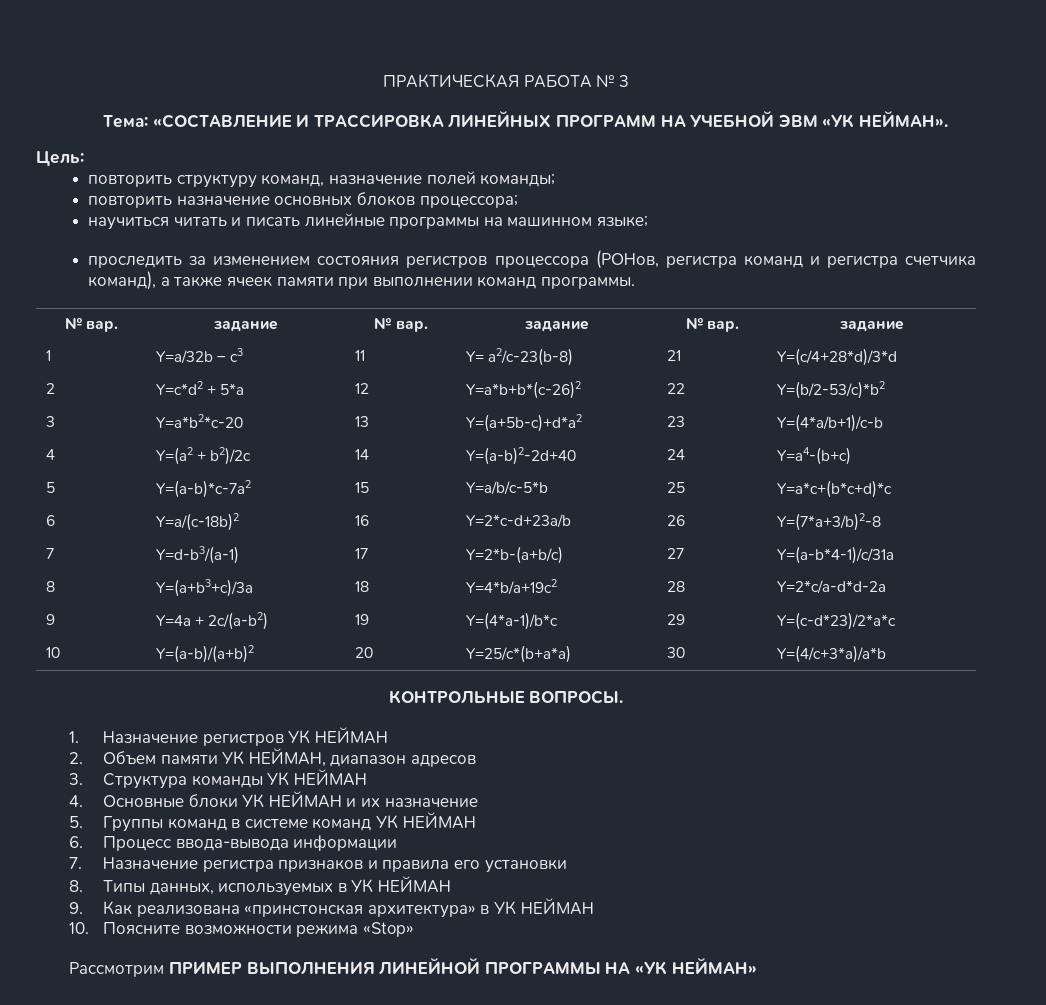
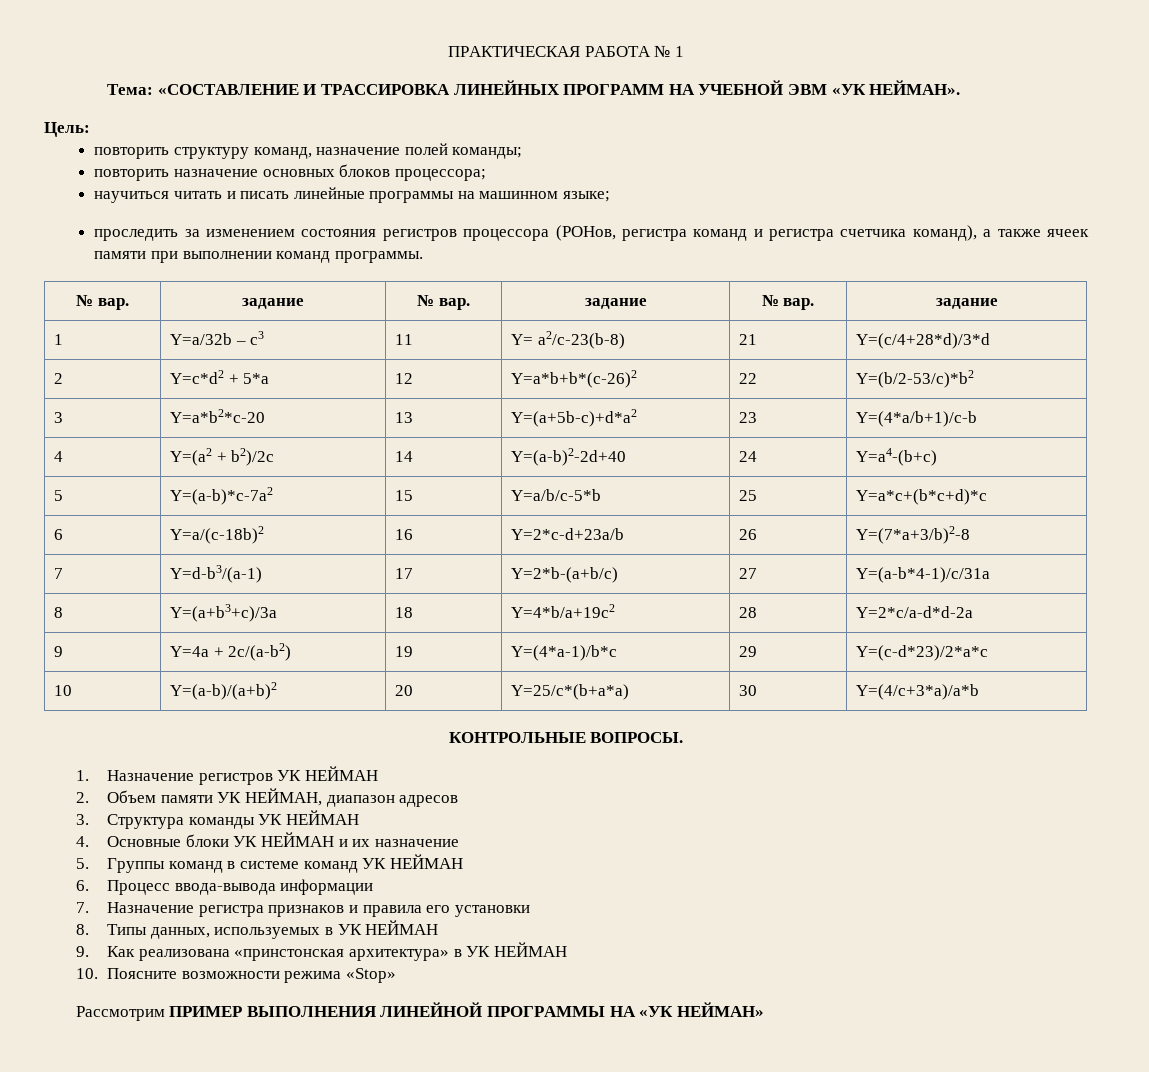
[618,75,629,87] 3 -> [674,46,684,57] 1

